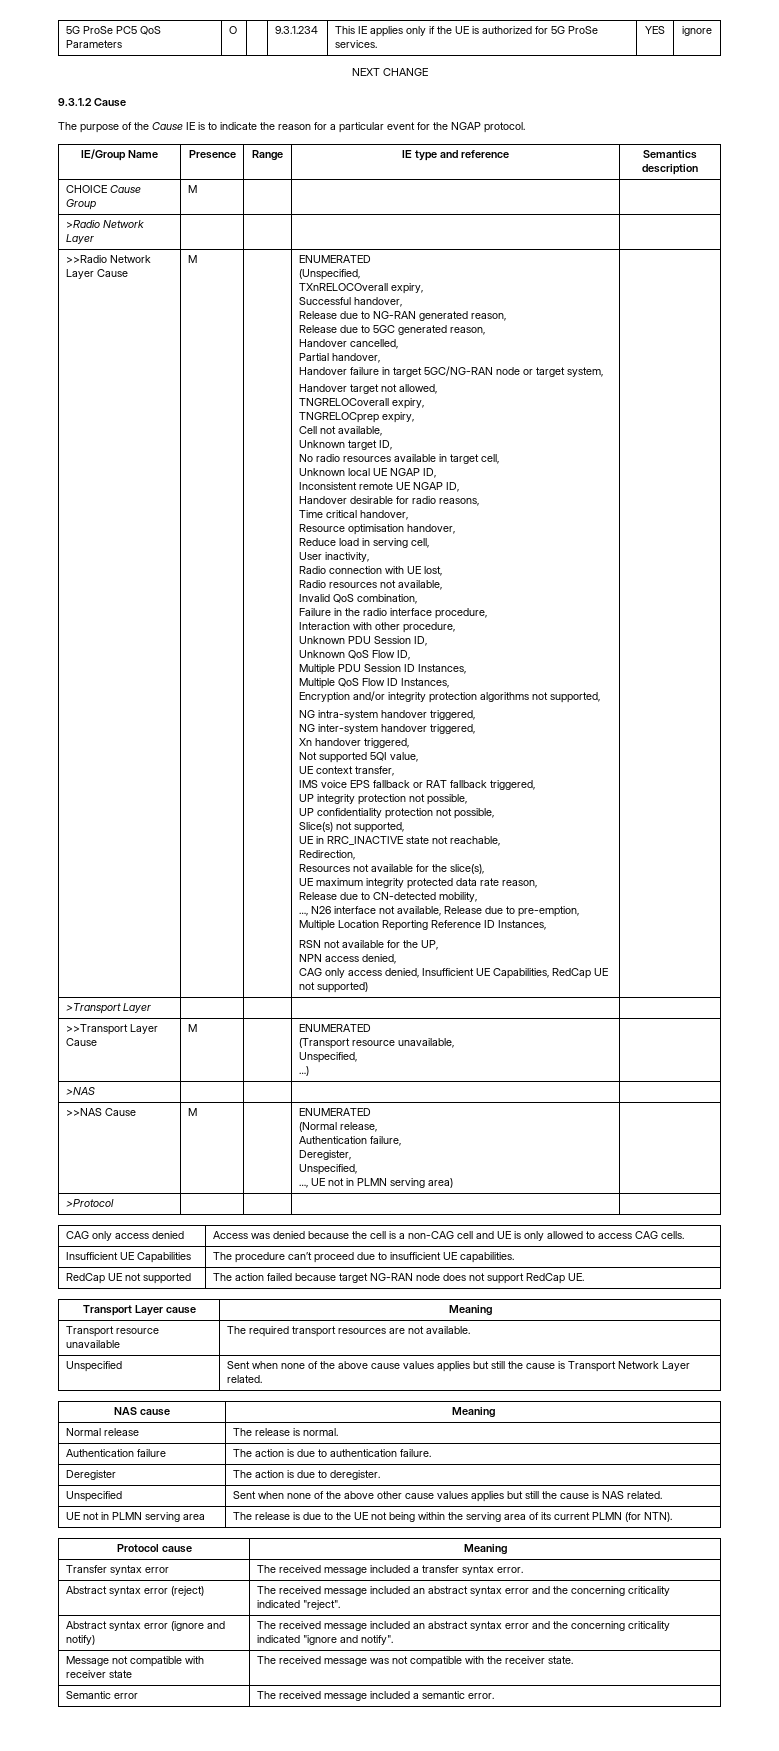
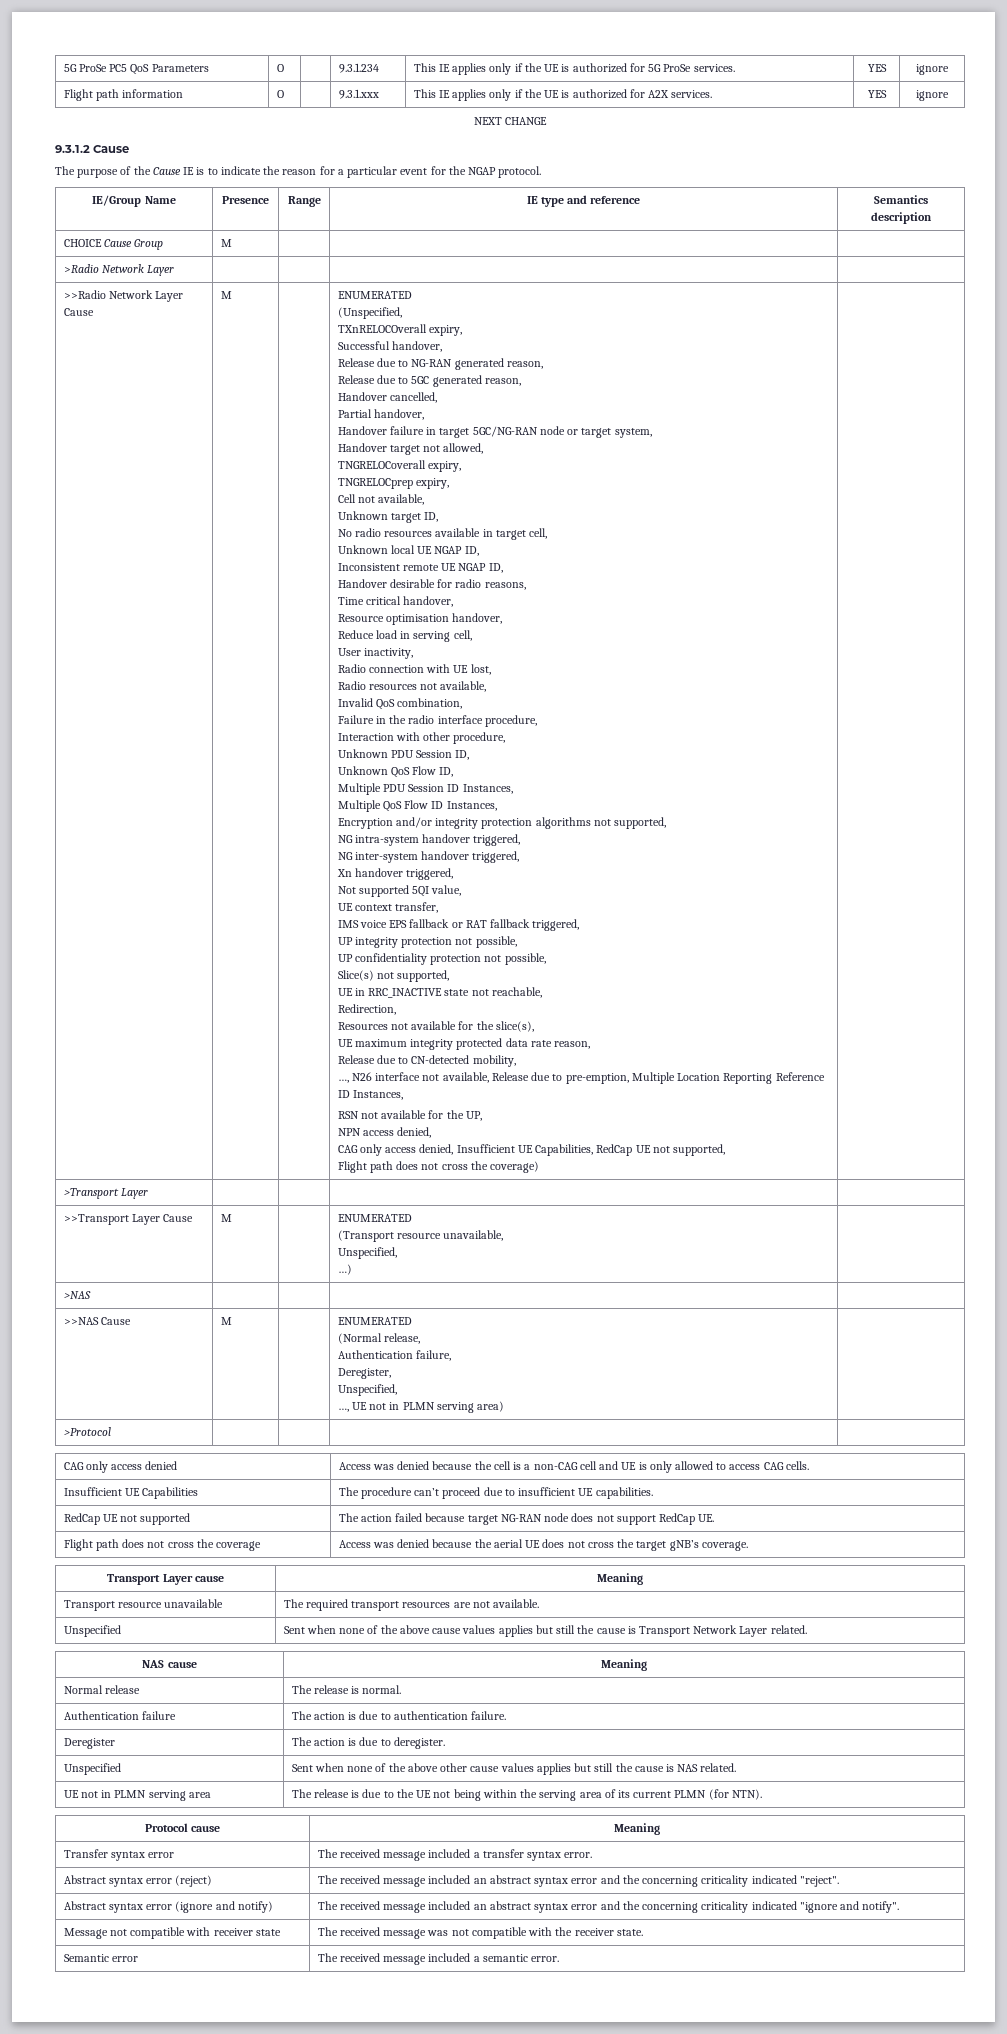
(712, 31) none -> [63,89,184,101] [276,90,284,98] [338,89,379,99] [413,89,713,101] [867,90,887,98] [916,90,949,101] // Flight path information | O | | 9.3.1.xxx | This IE applies only if the UE is authorized for A2X services. | YES | ignore
[316,982,368,993] supported) -> [673,1144,726,1156] [337,1161,540,1173] supported, // Flight path does not cross the coverage)
(584, 1277) none -> [63,1539,262,1551] [338,1539,748,1551] // Flight path does not cross the coverage | Access was denied because the aerial UE does not cross the target gNB’s coverage.

